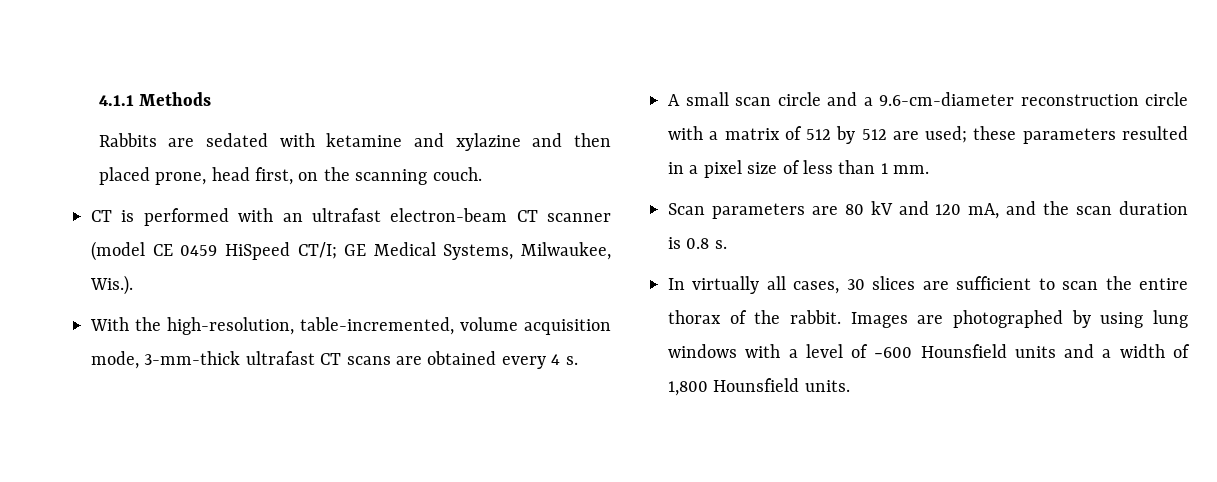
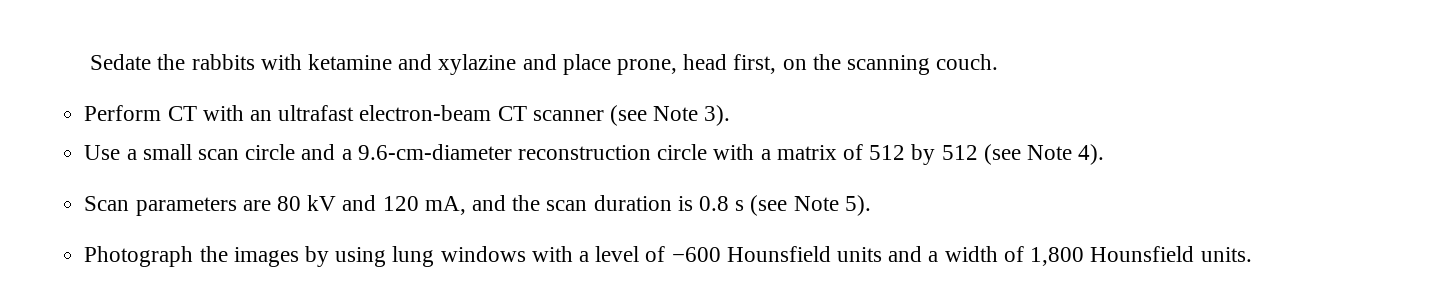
[98,92,212,106] [98,133,269,147] 4.1.1 Methods // Rabbits are sedated -> [90,54,255,70] Sedate the rabbits
[574,133,611,147] [98,167,150,185] then placed -> [562,54,611,75] place
[91,208,229,226] CT is performed -> [84,105,197,121] Perform CT
[91,241,611,261] [90,275,133,295] [90,317,611,335] [91,351,578,369] [668,94,680,106] (model CE 0459 HiSpeed CT/I; GE Medical Systems, Milwaukee, Wis.). // With the high-resolution, table-incremented, volume acquisition mode, 3-mm-thick ultrafast CT scans are obtained every 4 s. // A -> [609,105,731,126] [84,145,137,160] (see Note 3). // Use a
[892,126,1188,144] [668,160,930,178] are used; these parameters resulted in a pixel size of less than 1 mm. -> [983,144,1105,165] (see Note 4).
[714,240,727,249] [668,276,1188,294] [668,310,1063,328] s. // In virtually all cases, 30 slices are sufficient to scan the entire thorax of the rabbit. Images are photographed -> [735,195,871,216] [84,246,299,267] s (see Note 5). // Photograph the images

